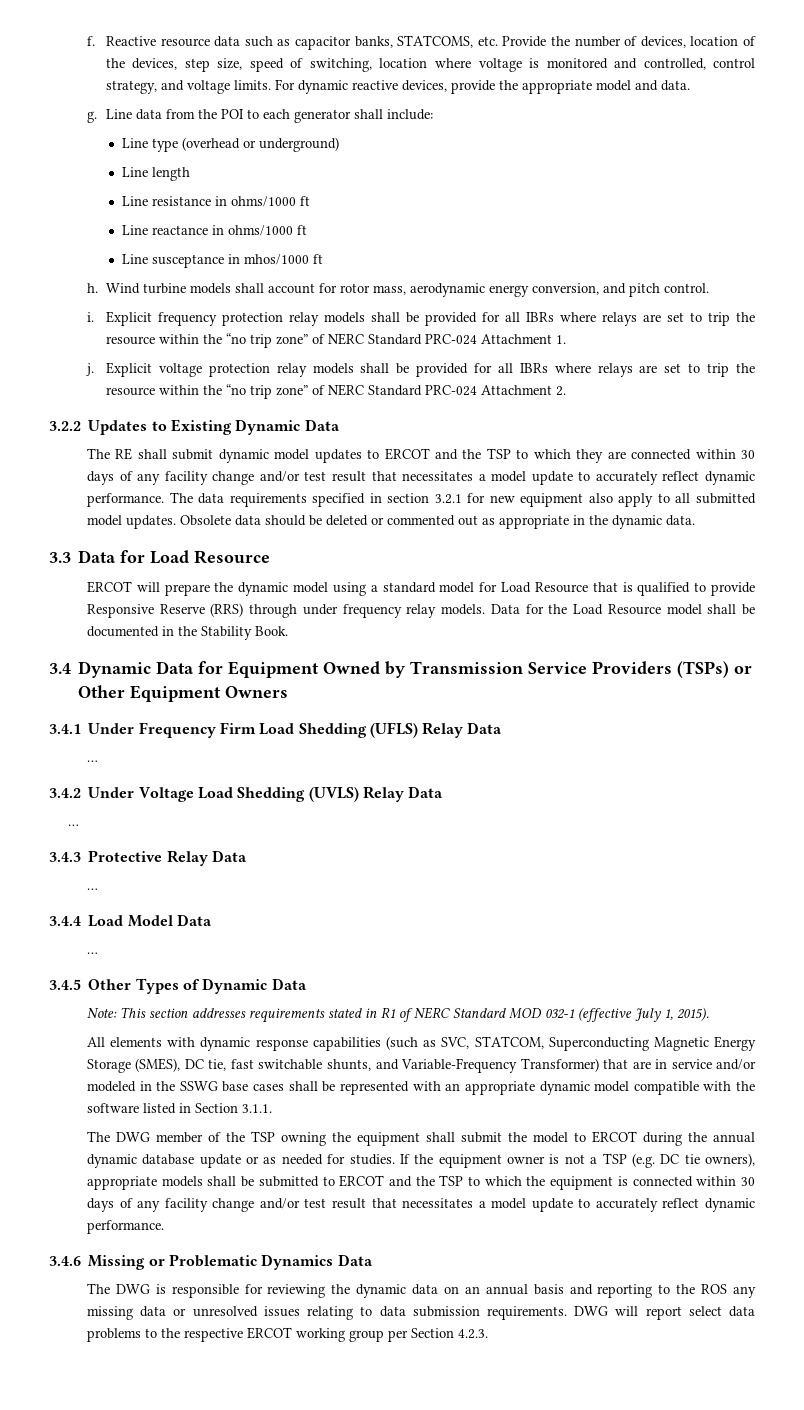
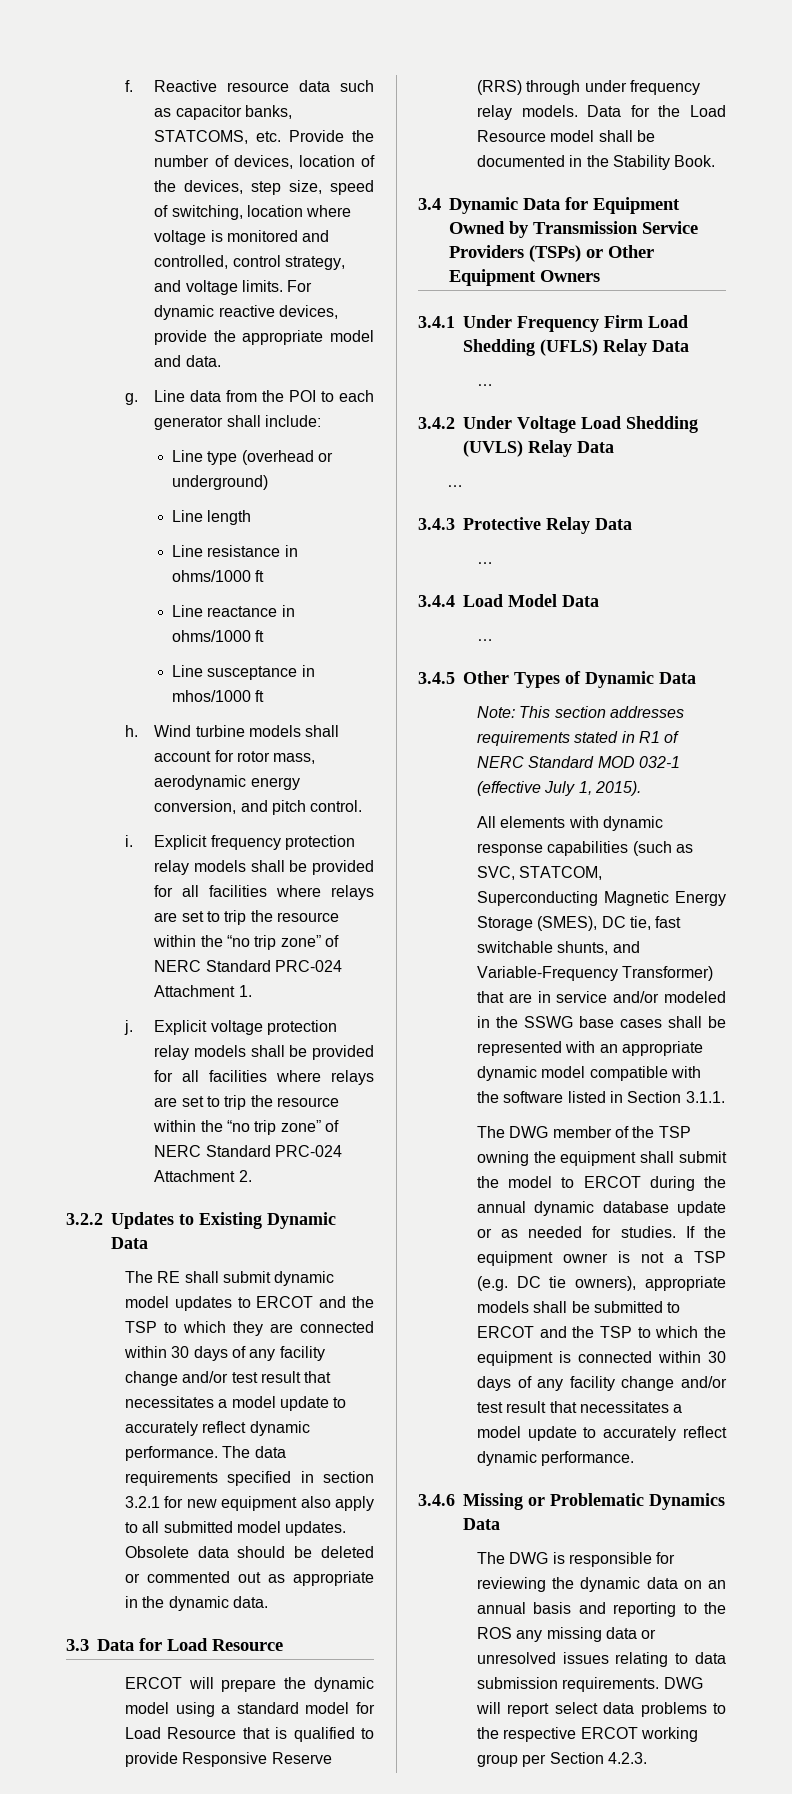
[525,312,554,322] IBRs -> [209,885,268,897] facilities
[519,363,548,373] IBRs -> [209,1070,268,1082] facilities

